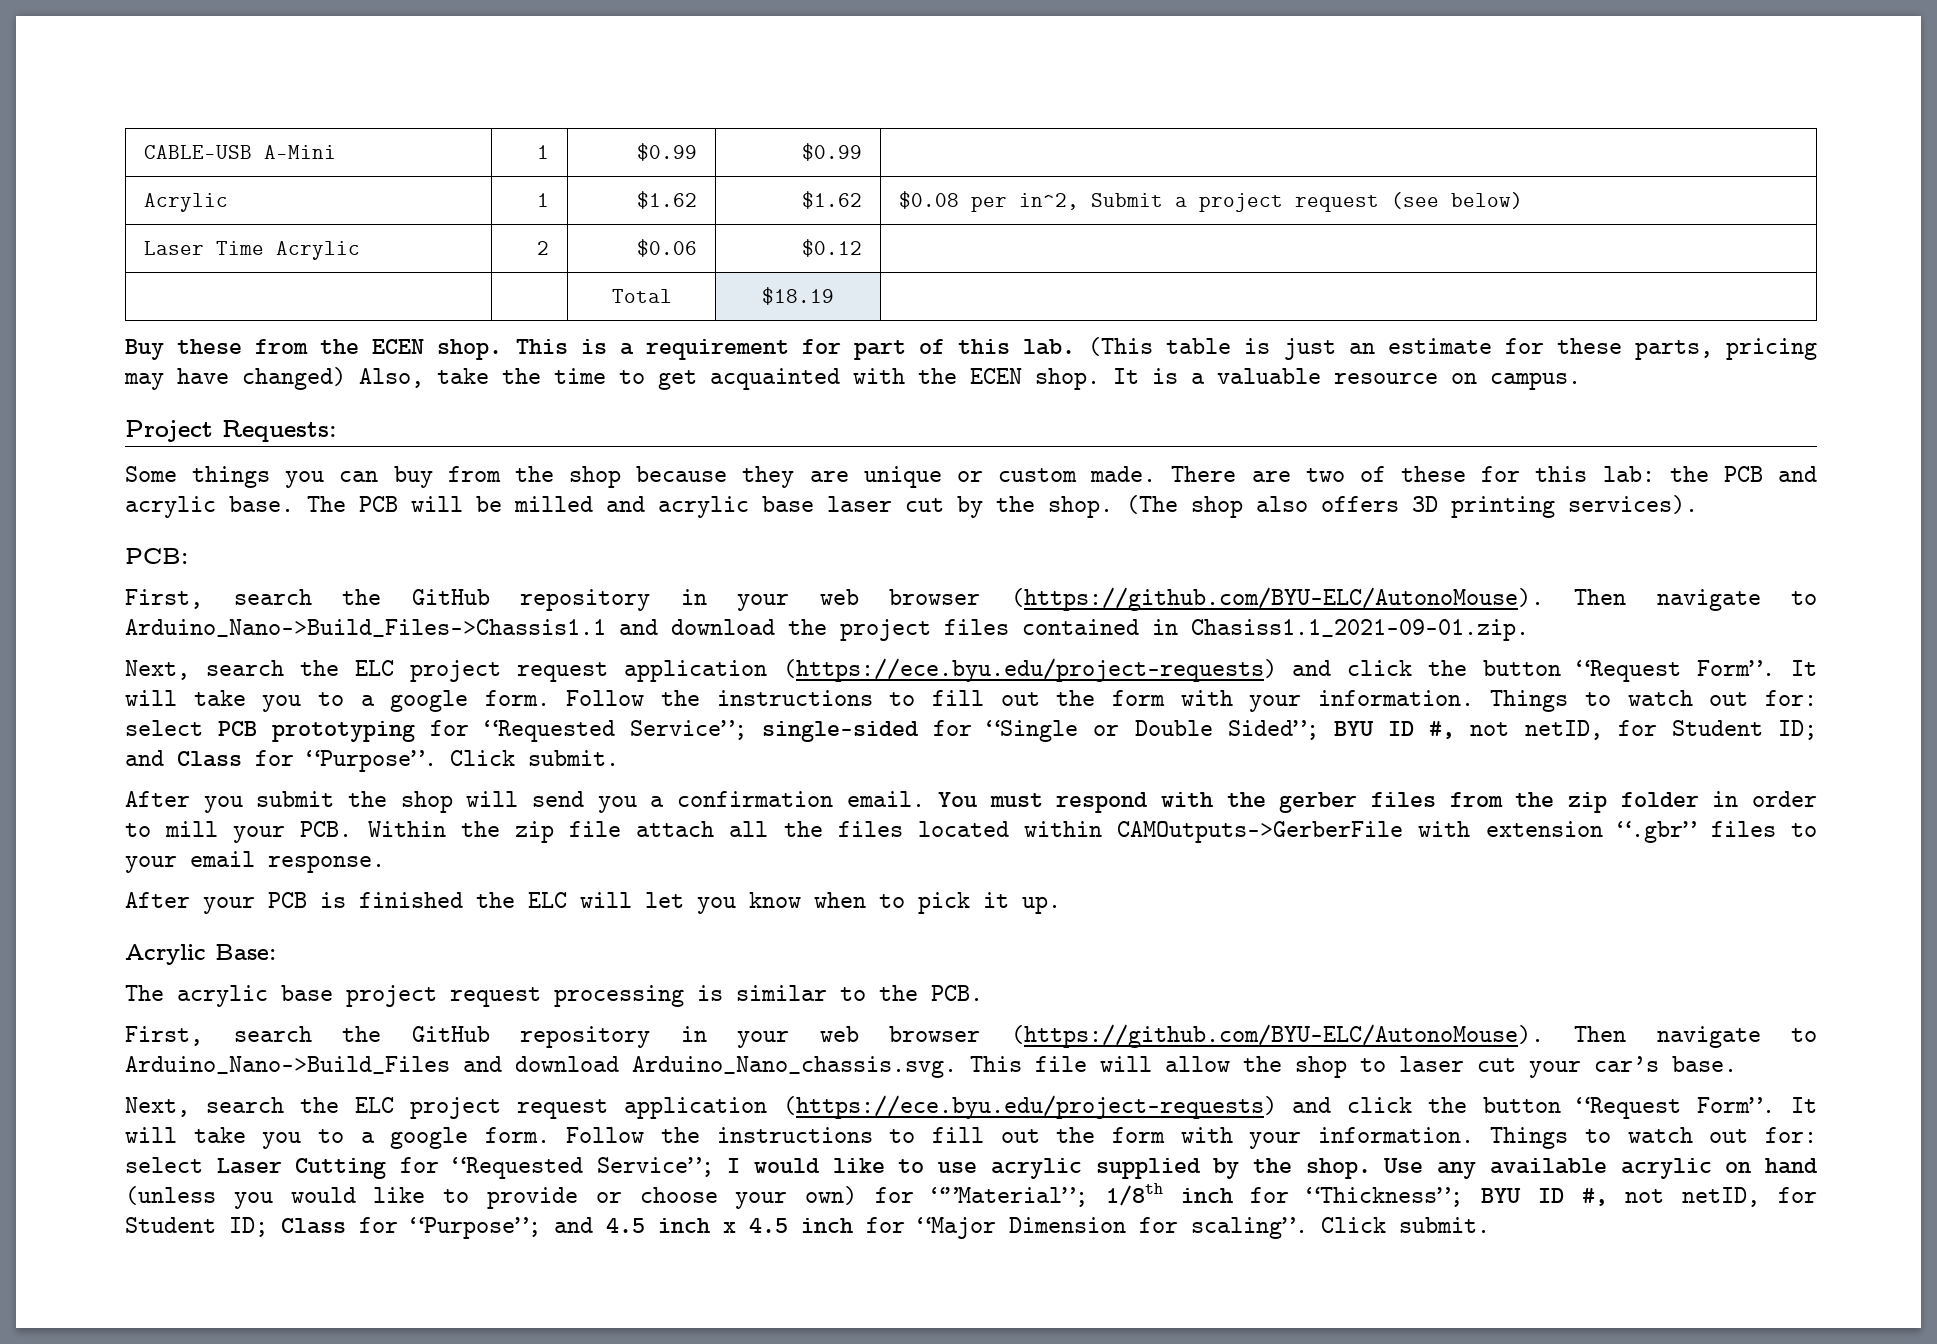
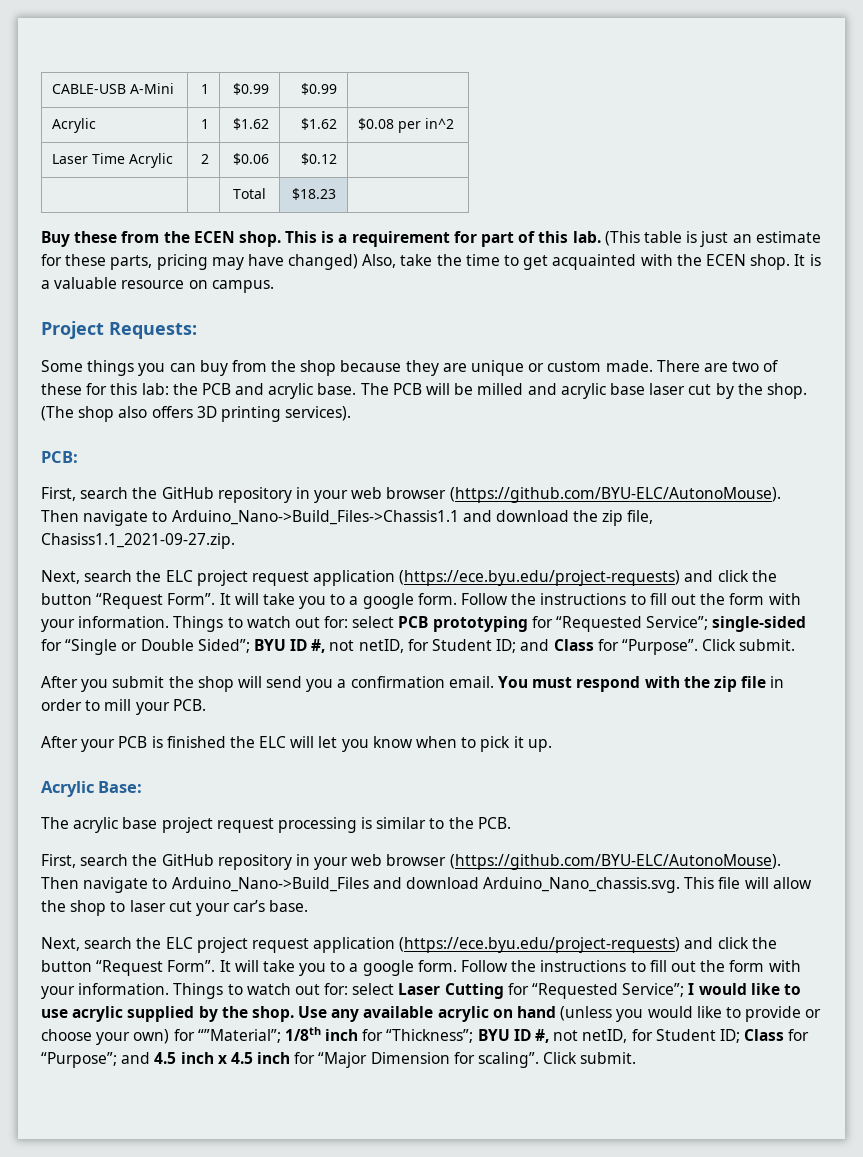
[1019,192,1524,212] in^2, Submit a project request (see below) -> [425,118,455,129] in^2
[762,287,834,305] $18.19 -> [291,188,336,200] $18.23
[840,619,1529,641] project files contained in Chasiss1.1_2021-09-01.zip. -> [602,510,654,526] [41,533,235,549] zip file, Chasiss1.1_2021-09-27.zip.
[1279,792,1699,813] gerber files from the zip folder -> [713,676,767,692] zip file
[367,821,1817,843] [125,851,385,873] Within the zip file attach all the files located within CAMOutputs->GerberFile with extension “.gbr” files to your email response. -> (206, 705) none

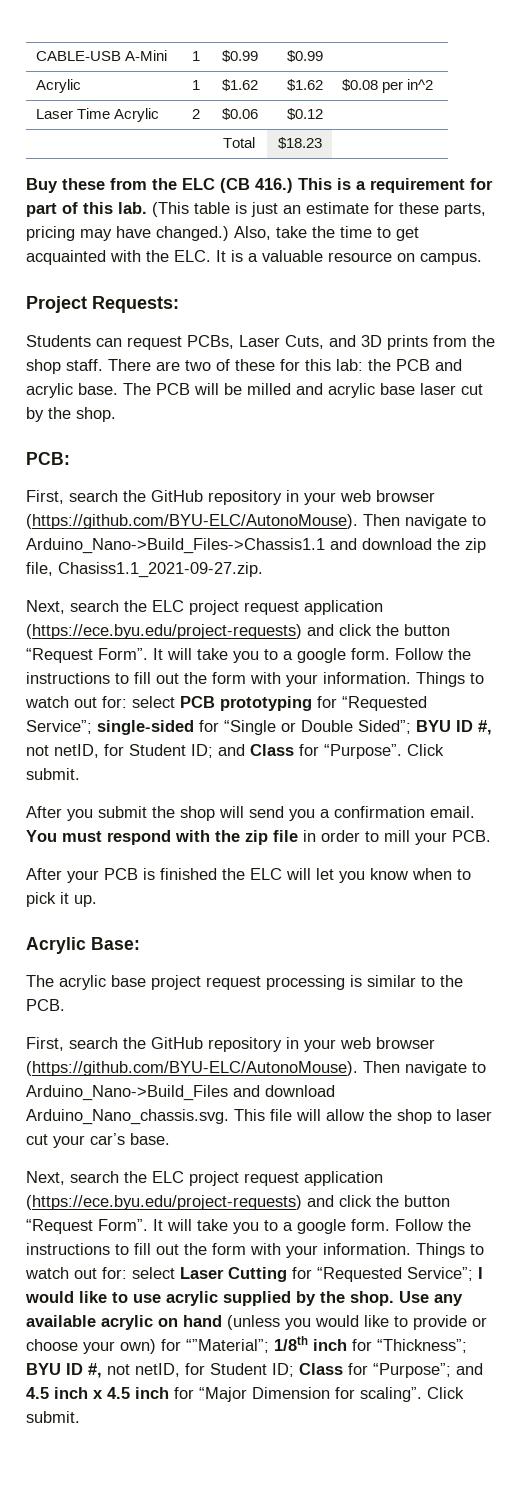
[193,231,281,247] ECEN shop. -> [182,178,293,193] ELC (CB 416.)
[288,254,359,270] changed) -> [156,226,229,241] changed.)
[705,254,791,270] ECEN shop. -> [174,250,211,262] ELC.
[41,360,653,376] Some things you can buy from the shop because they are unique or custom made. -> [26,335,495,350] [26,359,103,374] Students can request PCBs, Laser Cuts, and 3D prints from the shop staff.
[41,406,352,422] (The shop also offers 3D printing services). -> (116, 414) none

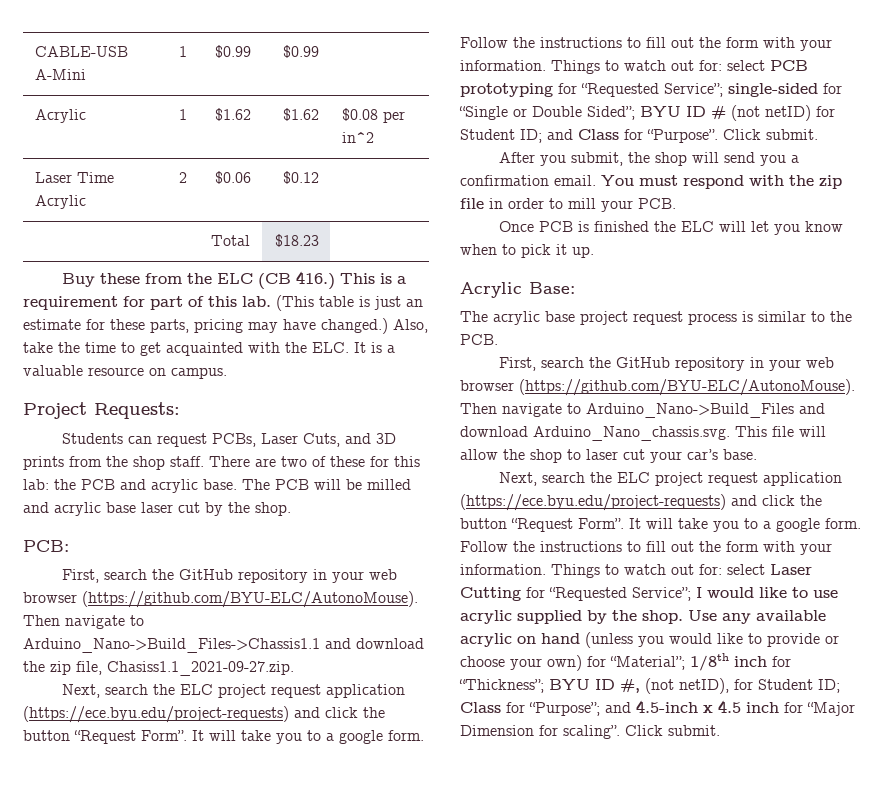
[478,720,492,735] [26,744,99,758] #, not netID, -> [711,105,811,121] # (not netID)
[98,806,147,818] submit -> [570,152,623,166] submit,
[26,868,99,883] After your -> [498,221,534,232] Once
[266,975,345,990] processing -> [688,313,737,325] process
[186,1339,269,1353] “”Material”; -> [610,656,685,670] “Material”;
[107,1363,180,1377] not netID, -> [645,678,729,694] (not netID),
[26,1387,88,1399] 4.5 inch -> [636,700,698,713] 4.5-inch

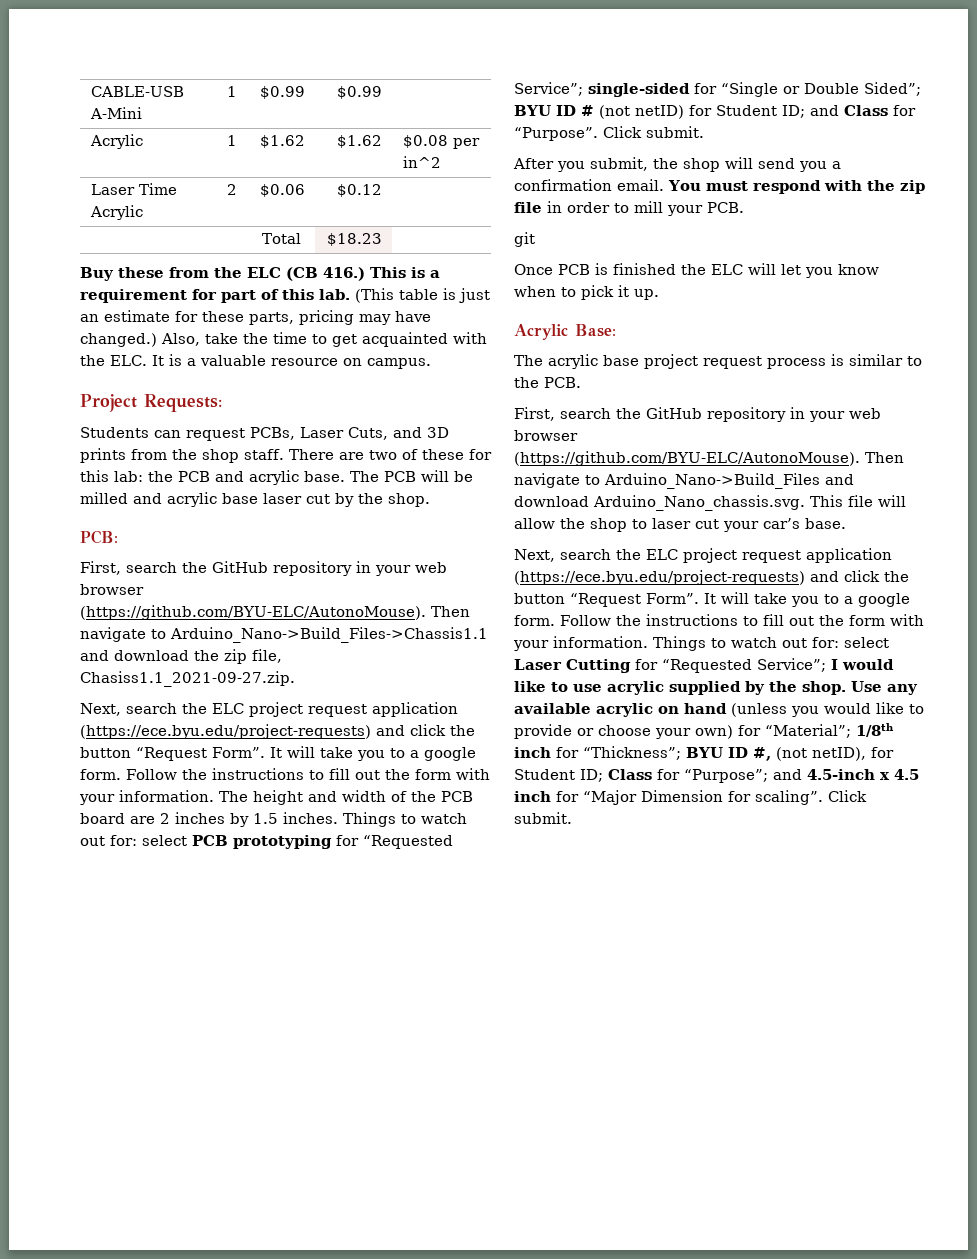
(546, 65) none -> [219,790,473,805] [80,812,338,827] The height and width of the PCB board are 2 inches by 1.5 inches.
(676, 203) none -> [514,232,535,247] // git

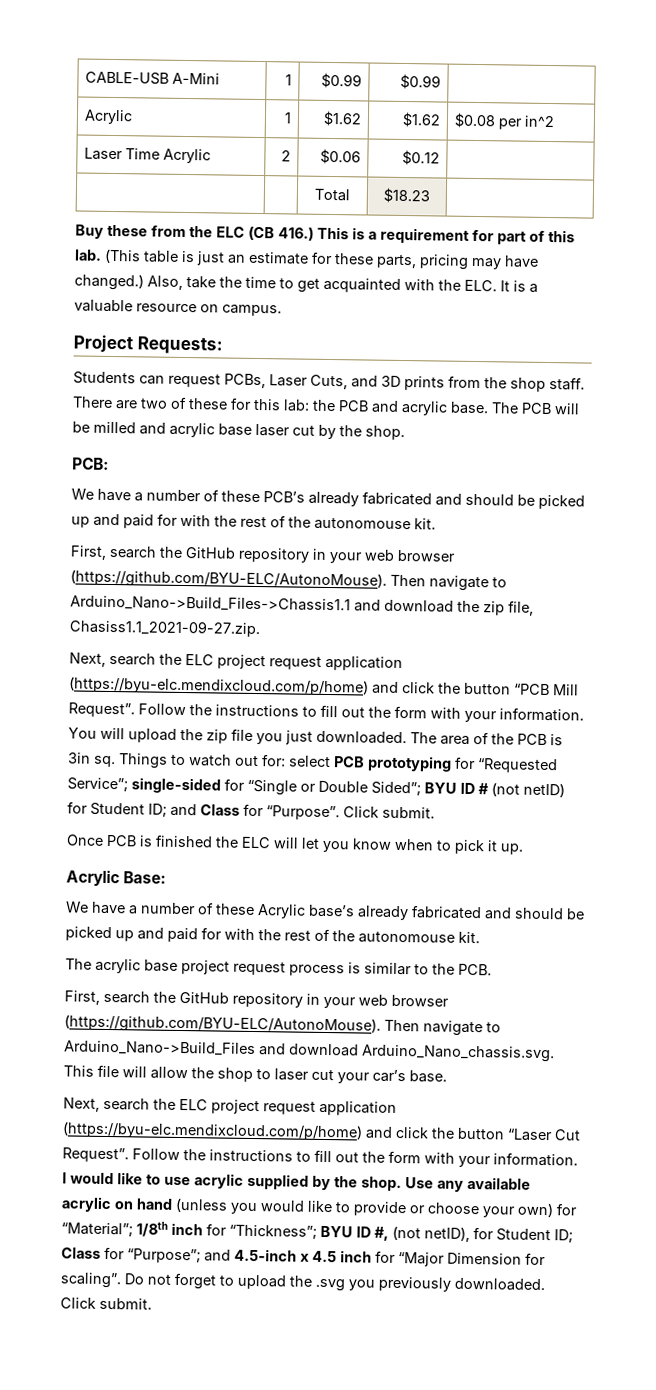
(118, 537) none -> [71,488,585,510] [71,513,436,531] // We have a number of these PCB’s already fabricated and should be picked up and paid for with the rest of the autonomouse kit.
[80,724,475,739] [80,746,476,761] [80,769,121,780] (https://ece.byu.edu/project-requests) and click the button “Request Form”. It will take you to a google form. -> [69,676,579,696] [68,702,135,718] (https://byu-elc.mendixcloud.com/p/home) and click the button “PCB Mill Request”.
[219,790,473,805] [80,812,338,827] The height and width of the PCB board are 2 inches by 1.5 inches. -> [68,727,563,746] [68,752,116,768] You will upload the zip file you just downloaded. The area of the PCB is 3in sq.
[513,157,841,172] [514,179,925,194] [514,201,744,216] [514,232,535,247] // After you submit, the shop will send you a confirmation email. You must respond with the zip file in order to mill your PCB. // git -> (435, 812) none
(616, 330) none -> [65,901,585,921] [65,926,480,944] // We have a number of these Acrylic base’s already fabricated and should be picked up and paid for with the rest of the autonomouse kit.
[514,570,909,585] [514,592,910,607] [514,615,555,626] (https://ece.byu.edu/project-requests) and click the button “Request Form”. It will take you to a google form. -> [62,1121,581,1142] [62,1147,129,1163] (https://byu-elc.mendixcloud.com/p/home) and click the button “Laser Cut Request”.
[653,636,889,651] [514,658,826,673] Things to watch out for: select Laser Cutting for “Requested Service”; -> (578, 1159) none
(823, 797) none -> [124,1272,545,1292] Do not forget to upload the .svg you previously downloaded.

